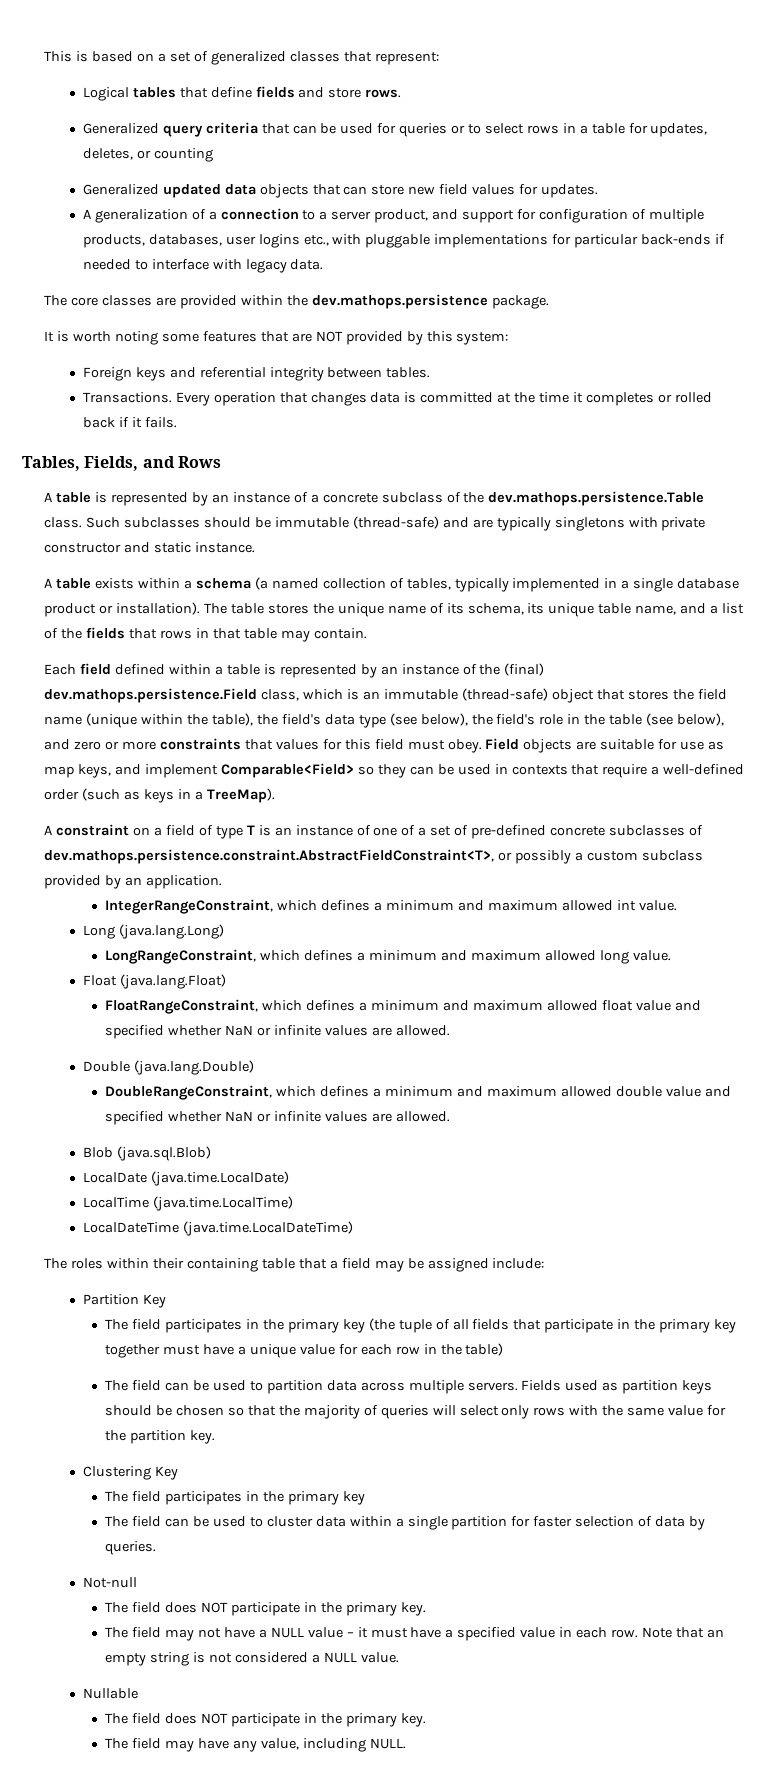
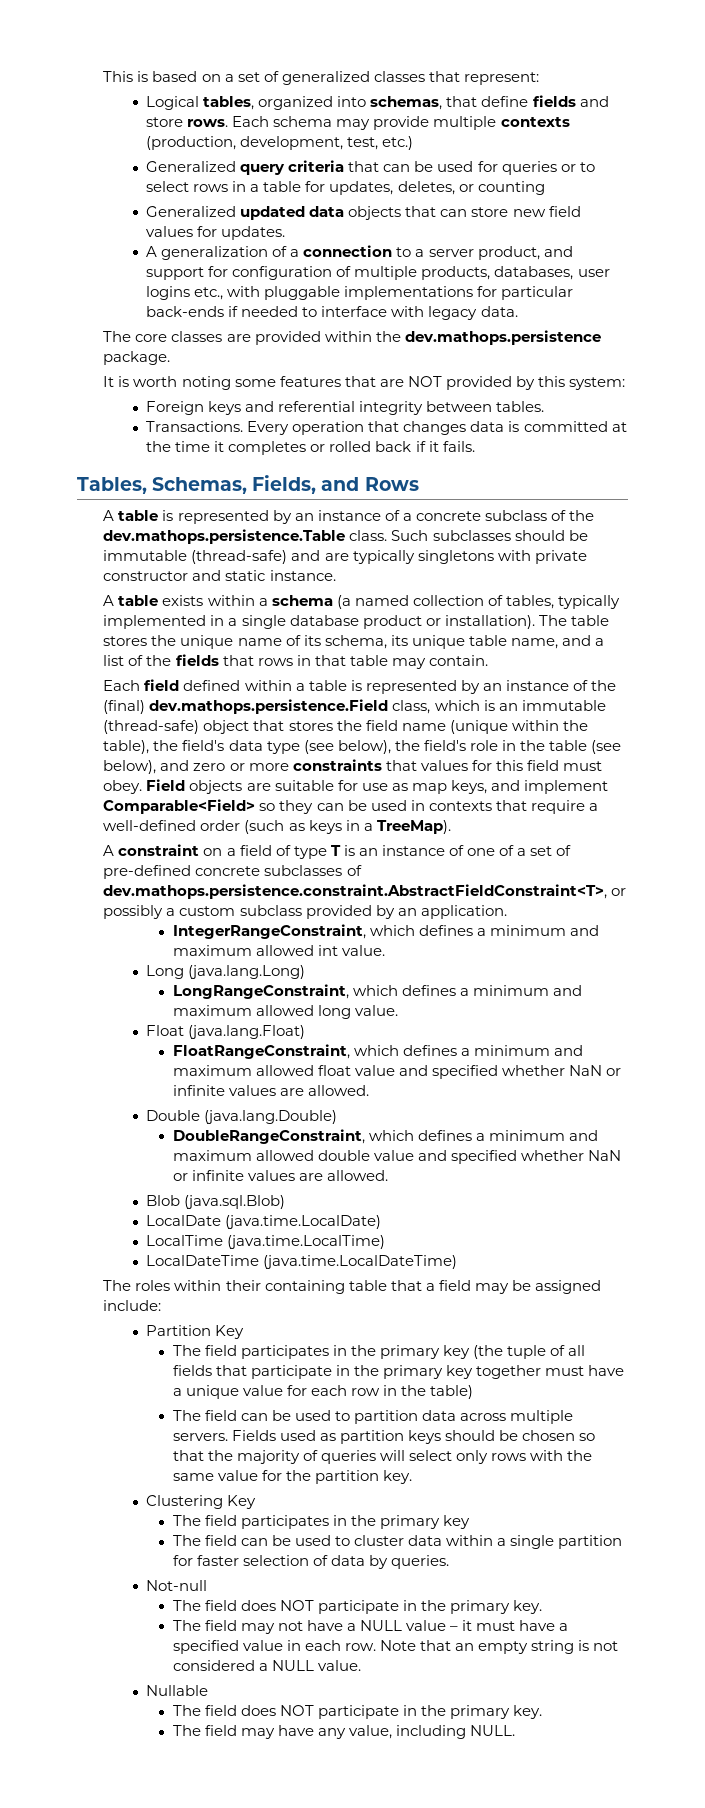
[132,87,176,98] tables -> [203,96,443,110] tables, organized into schemas,
(402, 93) none -> [232,116,570,130] [146,136,414,150] Each schema may provide multiple contexts (production, development, test, etc.)
(80, 463) none -> [152,477,248,494] Schemas,

